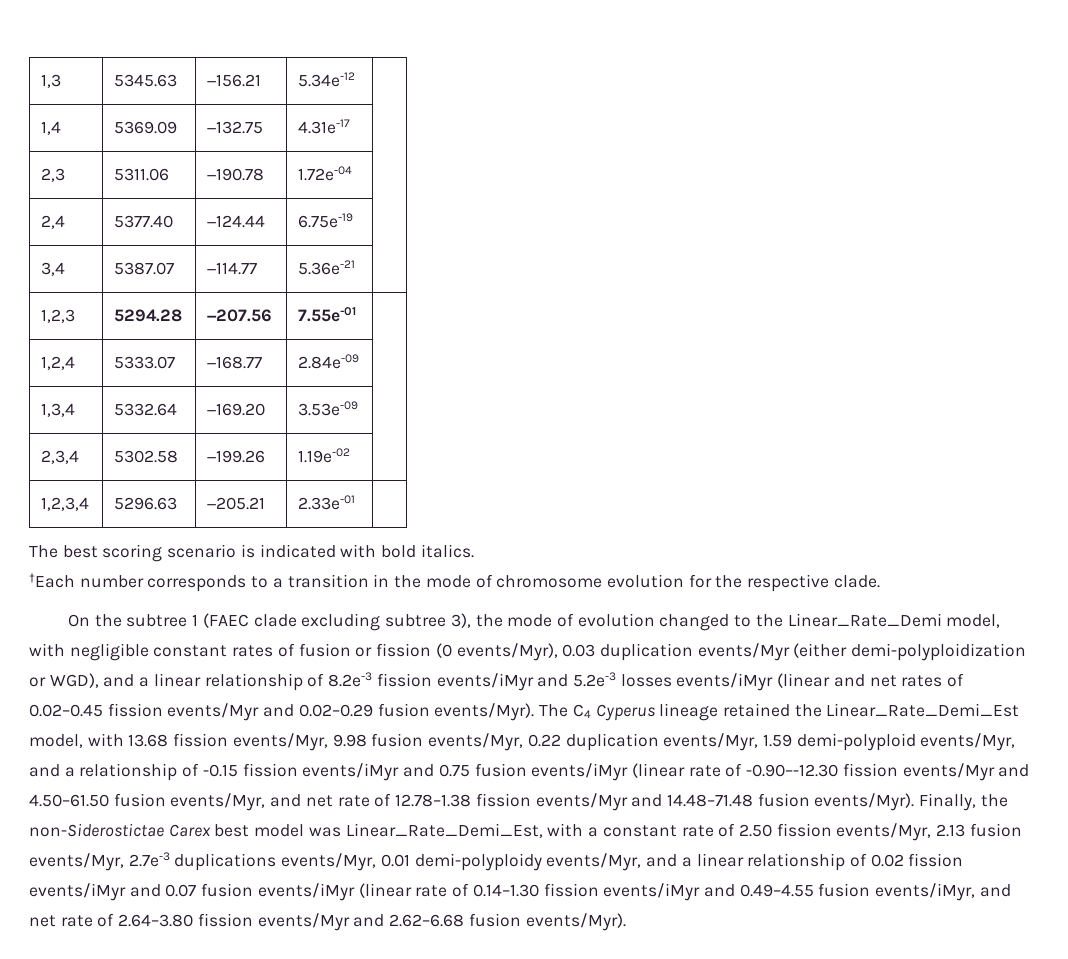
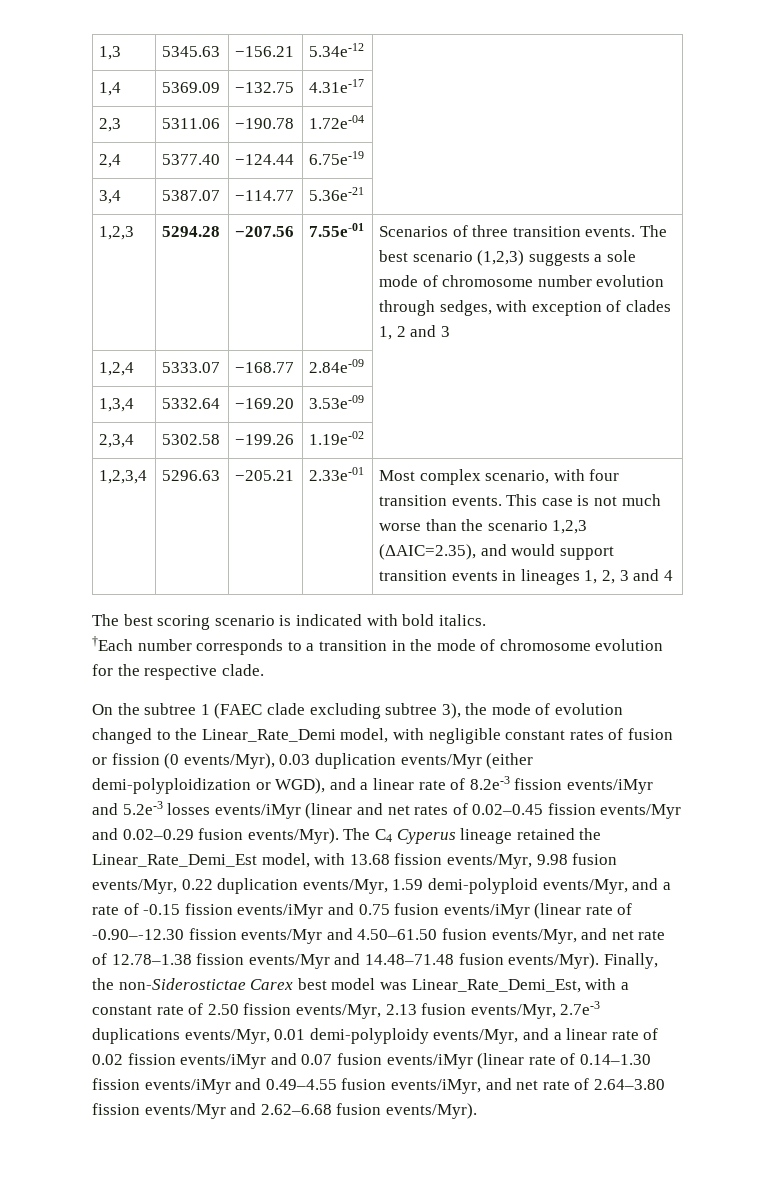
(357, 314) none -> [379,225,668,237] [379,250,637,266] [379,275,665,287] [379,300,672,316] [379,325,450,340] Scenarios of three transition events. The best scenario (1,2,3) suggests a sole mode of chromosome number evolution through sedges, with exception of clades 1, 2 and 3
(356, 502) none -> [379,469,620,485] [379,494,661,506] [379,519,588,534] [379,544,614,560] [379,569,673,585] Most complex scenario, with four transition events. This case is not much worse than the scenario 1,2,3 (ΔAIC=2.35), and would support transition events in lineages 1, 2, 3 and 4
[204,673,303,691] relationship -> [418,780,446,790] rate
[79,763,178,781] relationship -> [92,905,119,915] rate
[747,853,846,871] relationship -> [611,1030,639,1040] rate

